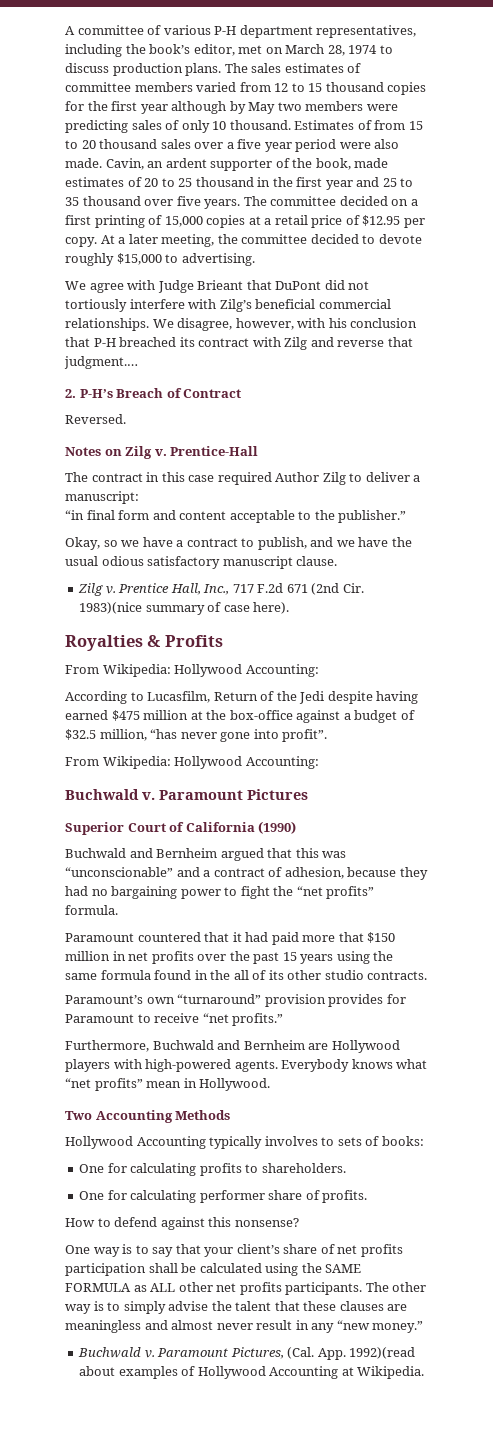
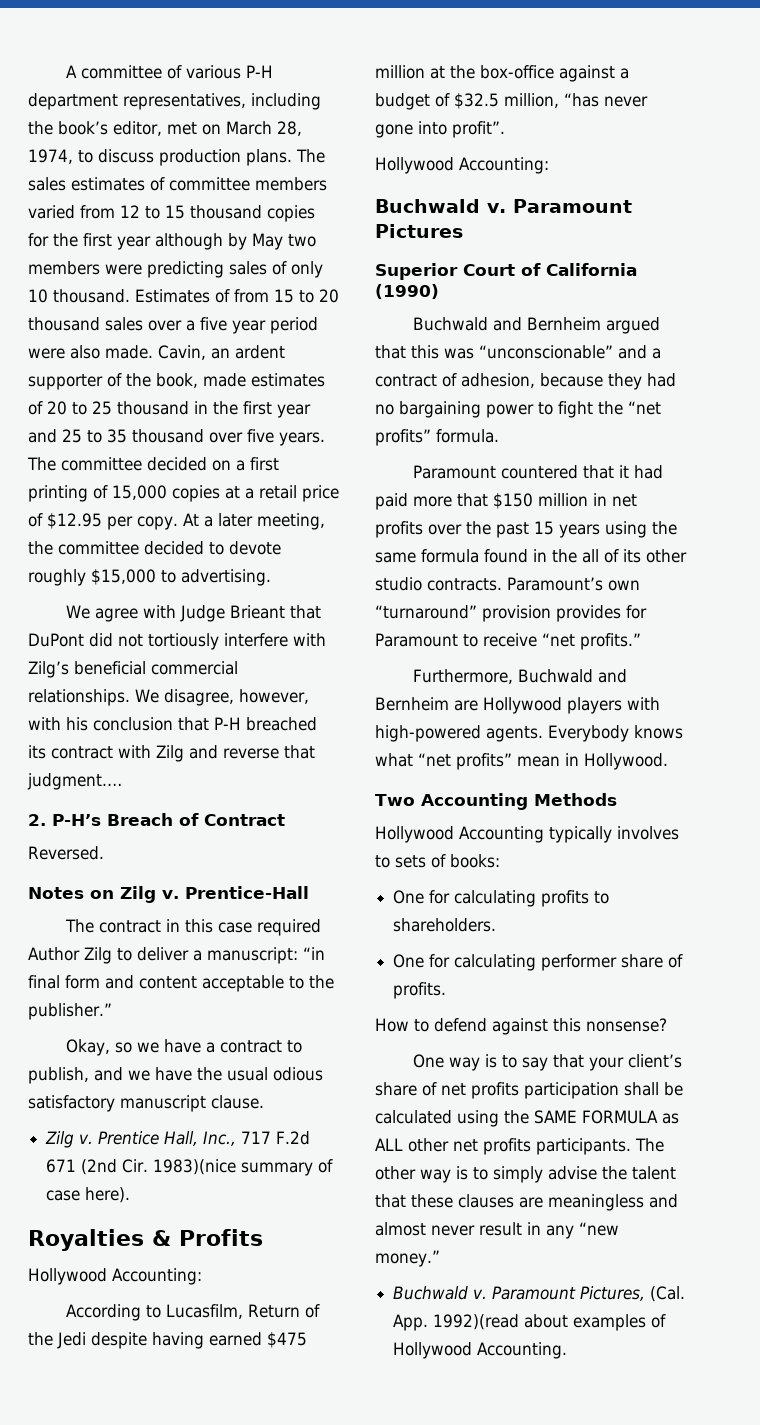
[348,45,378,54] 1974 -> [28,149,73,164] 1974,
(139, 497) // -> (298, 955) none
[65,664,171,677] From Wikipedia: -> (263, 1237) none
[65,756,171,769] From Wikipedia: -> (505, 129) none
(428, 975) // -> (502, 584) none
[269,1366,425,1379] Accounting at Wikipedia. -> [477,1342,568,1359] Accounting.

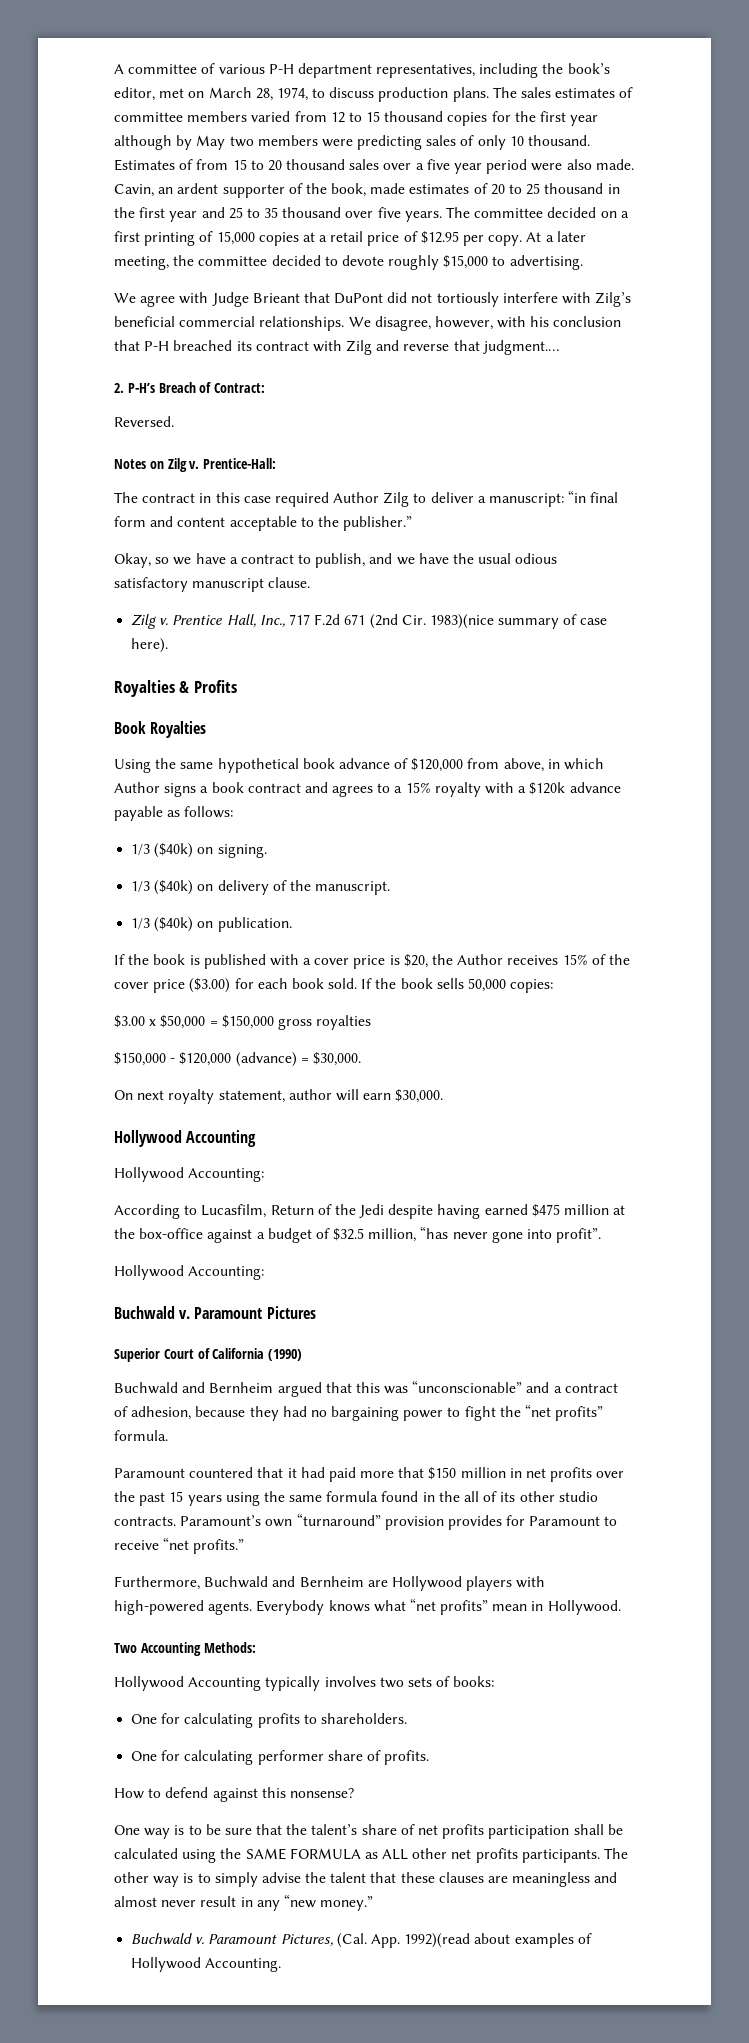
[204,814,285,826] Contract -> [214,383,266,393] Contract:
[184,886,309,899] Prentice-Hall -> [203,458,277,469] Prentice-Hall:
(263, 1237) none -> [114,721,207,738] [114,758,605,773] [114,782,621,797] [114,806,234,821] [131,843,267,858] [131,880,391,895] [131,917,292,932] [114,954,630,969] [114,978,554,993] [114,1015,372,1030] [114,1052,361,1067] [114,1089,444,1104] [114,1130,257,1147] // Book Royalties // Using the same hypothetical book advance of $120,000 from above, in which Author signs a book contract and agrees to a 15% royalty with a $120k advance payable as follows: // 1/3 ($40k) on signing. // 1/3 ($40k) on delivery of the manuscript. // 1/3 ($40k) on publication. // If the book is published with a cover price is $20, the Author receives 15% of the cover price ($3.00) for each book sold. If the book sells 50,000 copies: // $3.00 x $50,000 = $150,000 gross royalties // $150,000 - $120,000 (advance) = $30,000. // On next royalty statement, author will earn $30,000. // Hollywood Accounting
[533,793,617,806] Methods -> [203,1642,256,1653] Methods:
[375,855,390,868] to -> [379,1677,404,1688] two
[522,1054,683,1071] say that your client’s -> [205,1824,358,1835] be sure that the talent’s

